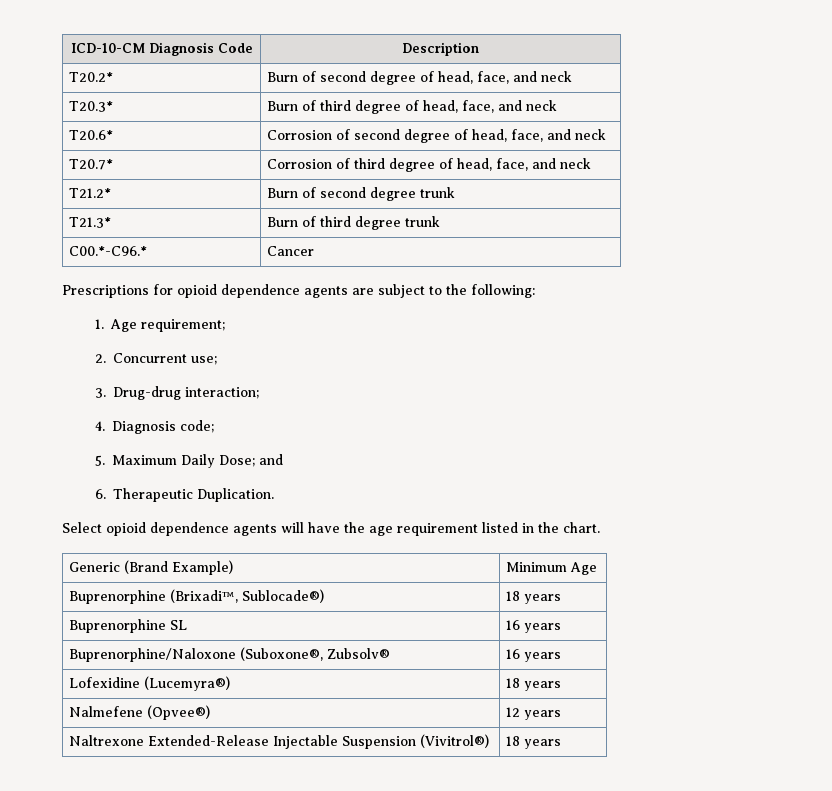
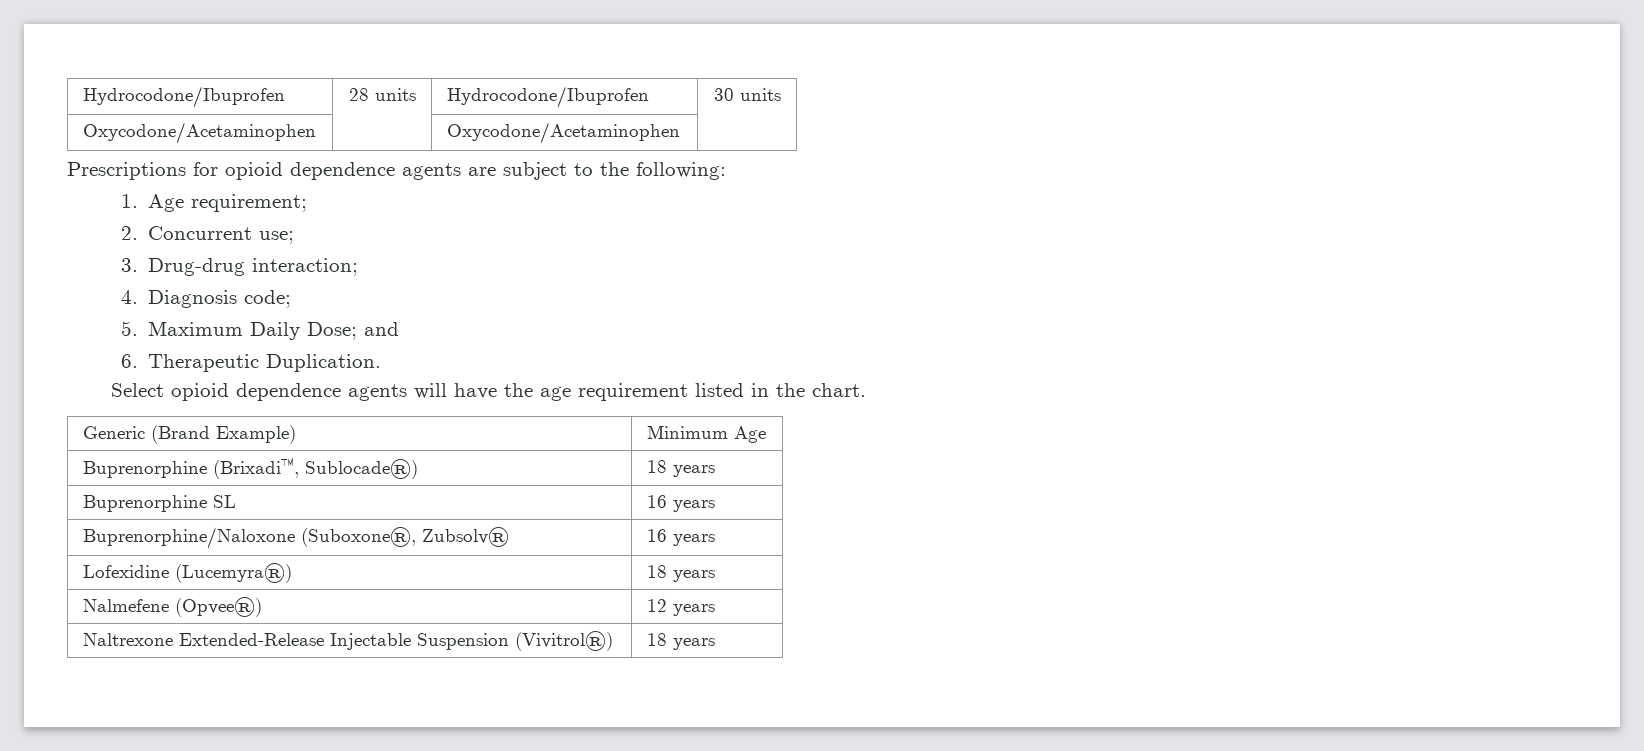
[70,42,253,56] [402,42,479,56] [68,72,113,82] [266,71,572,85] [68,101,113,112] [266,100,557,114] [68,130,113,140] [266,129,606,143] [68,159,113,170] [266,158,591,172] [68,188,111,198] [266,187,455,201] [68,217,111,228] [266,216,440,230] [68,246,147,256] [266,246,314,256] ICD-10-CM Diagnosis Code | Description // T20.2* | Burn of second degree of head, face, and neck // T20.3* | Burn of third degree of head, face, and neck // T20.6* | Corrosion of second degree of head, face, and neck // T20.7* | Corrosion of third degree of head, face, and neck // T21.2* | Burn of second degree trunk // T21.3* | Burn of third degree trunk // C00.*-C96.* | Cancer -> [82,86,285,108] [348,88,416,101] [446,86,649,108] [713,88,781,101] [82,122,316,144] [446,122,680,144] Hydrocodone/Ibuprofen | 28 units | Hydrocodone/Ibuprofen | 30 units // Oxycodone/Acetaminophen | | Oxycodone/Acetaminophen |

